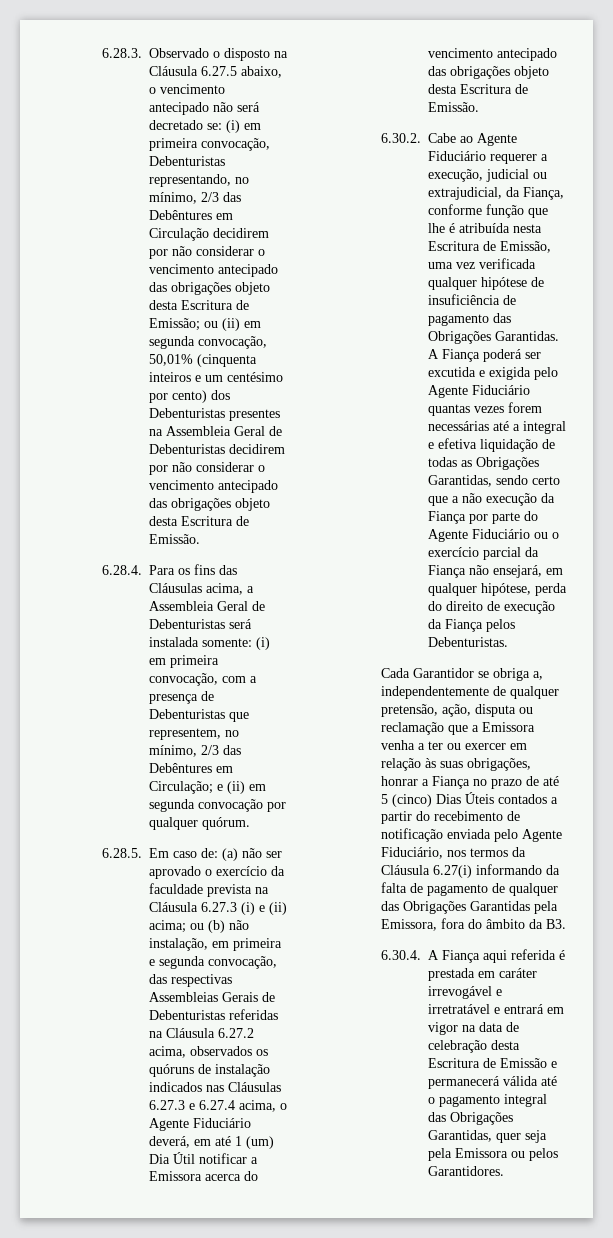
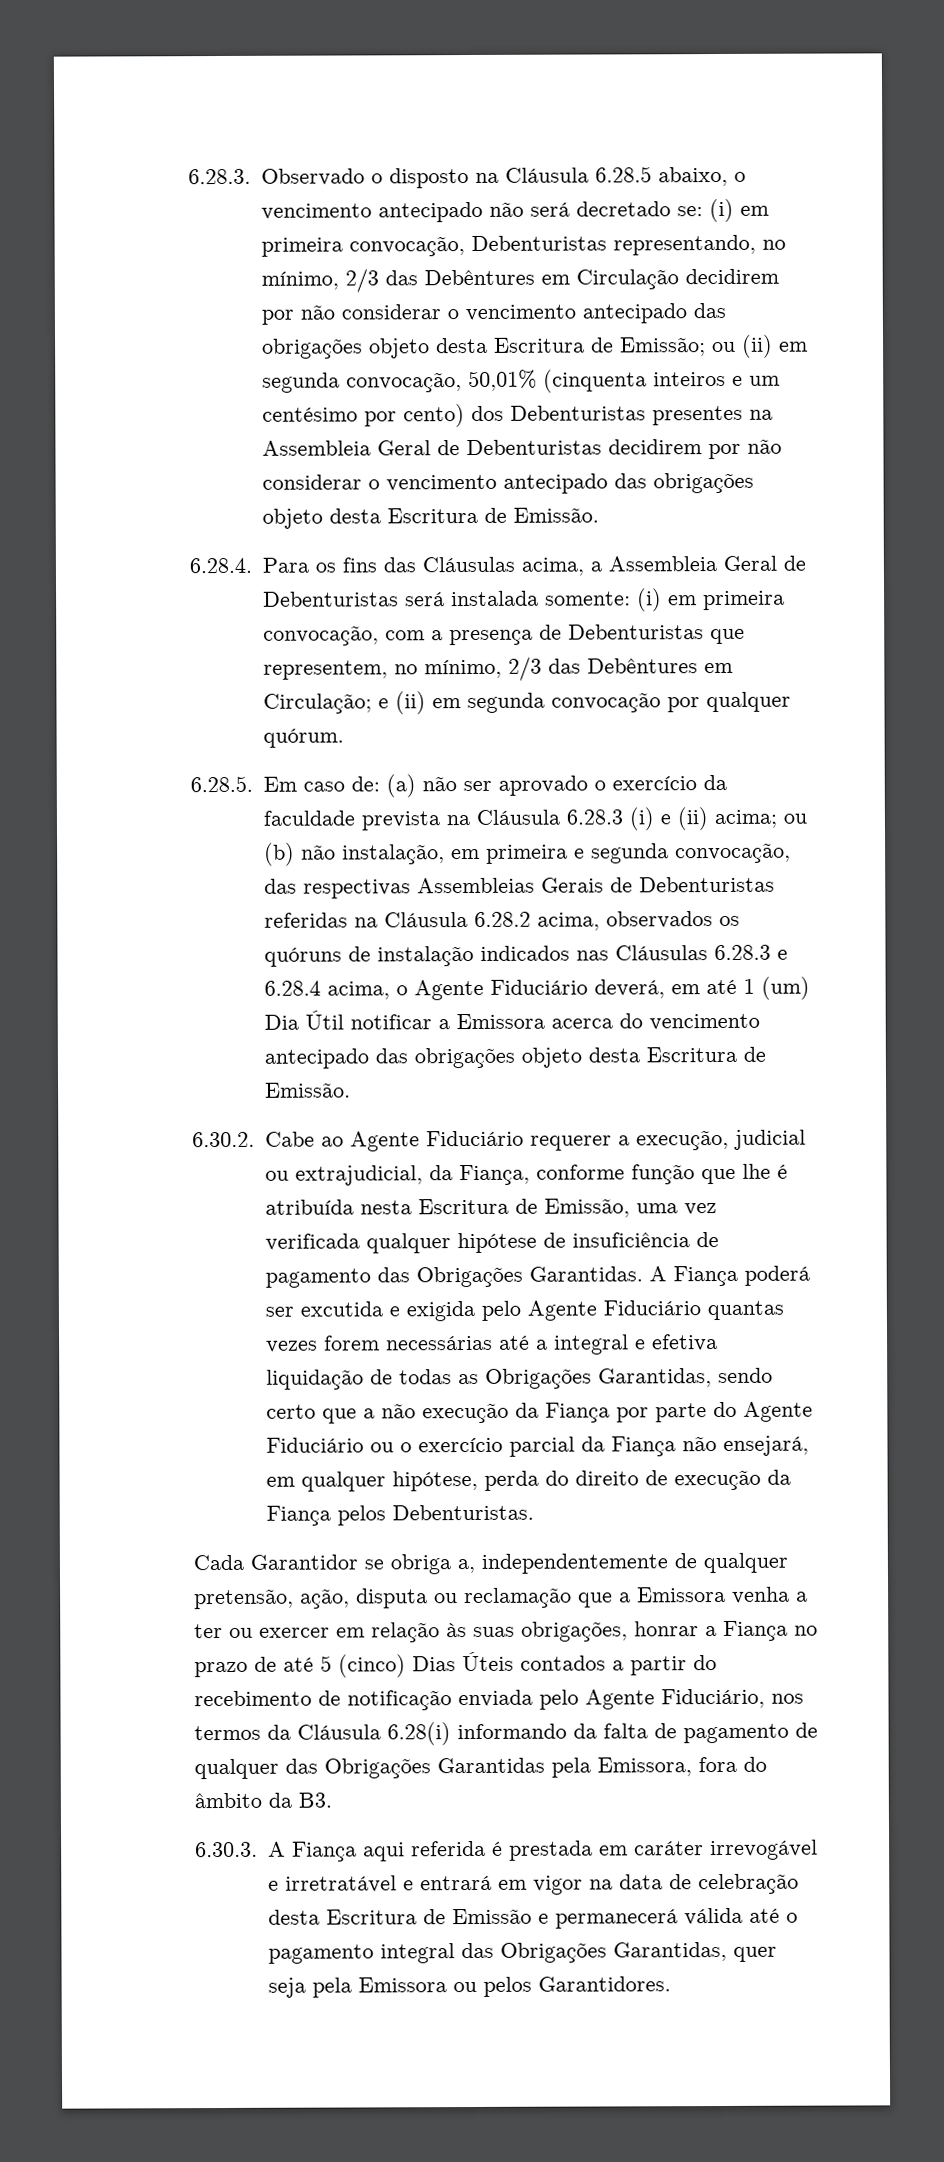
[200,66,237,76] 6.27.5 -> [595,166,653,183] 6.28.5
[200,902,237,912] 6.27.3 -> [566,809,624,825] 6.28.3
[217,1028,254,1038] 6.27.2 -> [474,911,532,927] 6.28.2
[148,1100,235,1110] 6.27.3 e 6.27.4 -> [714,944,789,961] [264,980,322,996] 6.28.3 e 6.28.4
[432,865,472,878] 6.27(i) -> [387,1722,452,1746] 6.28(i)
[380,950,421,960] 6.30.4. -> [195,1841,259,1858] 6.30.3.

